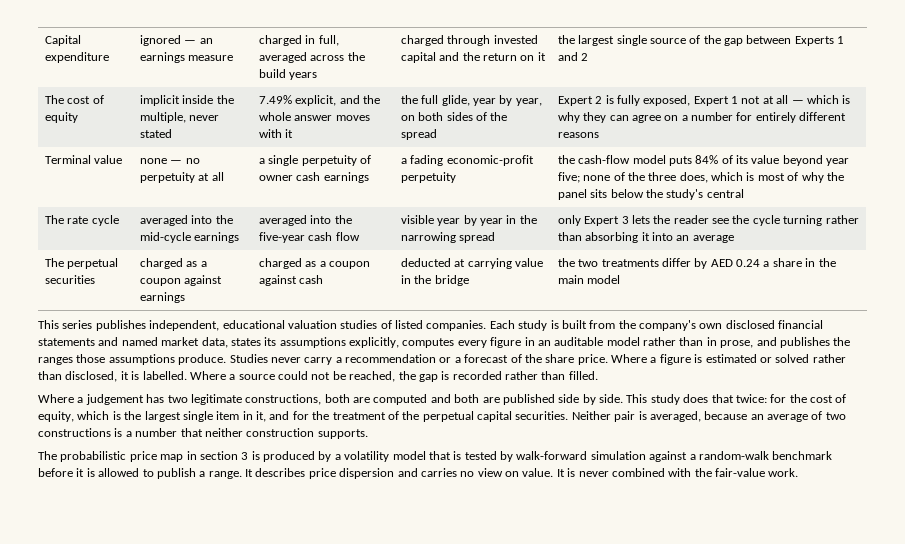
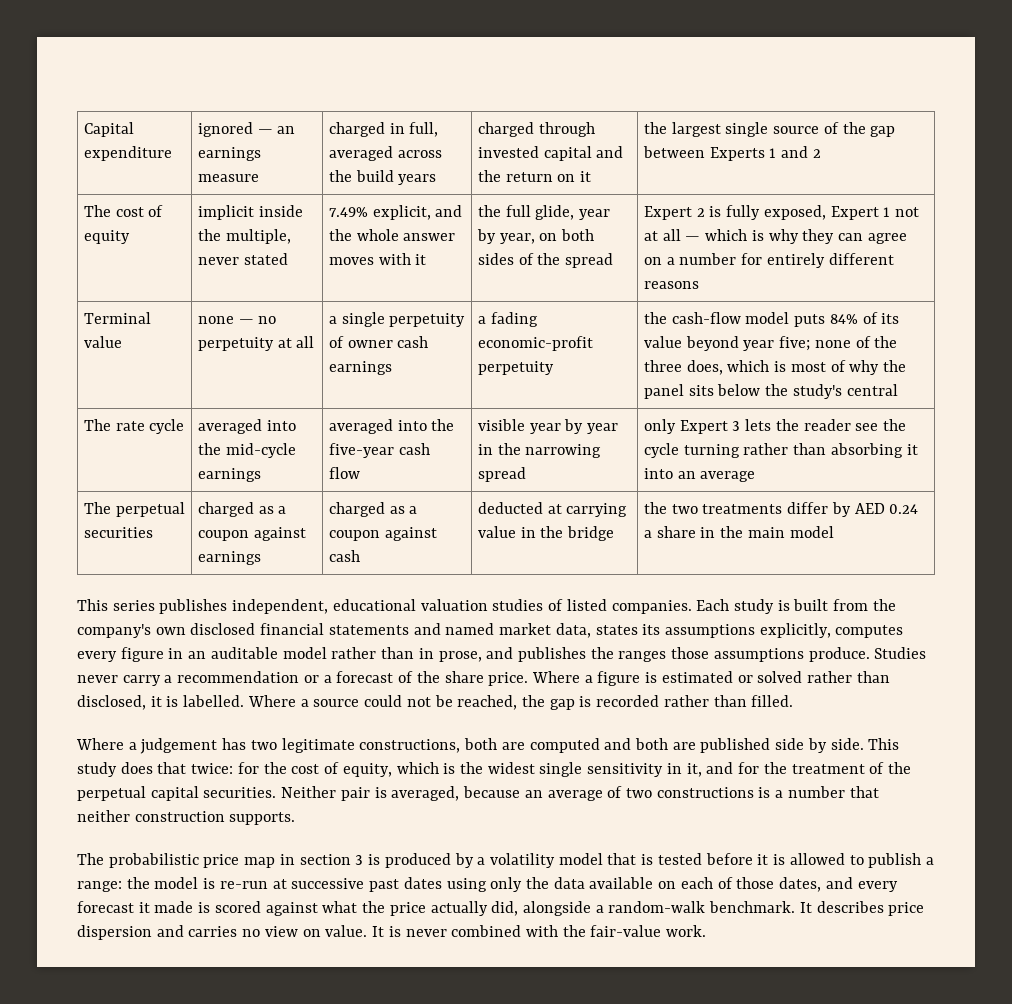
[144,411,240,422] largest single item -> [487,762,664,777] widest single sensitivity
[500,451,833,462] by walk-forward simulation against a random-walk benchmark -> (702, 859) none
[208,471,242,479] range. -> [77,877,898,892] [77,901,796,916] range: the model is re-run at successive past dates using only the data available on each of those dates, and every forecast it made is scored against what the price actually did, alongside a random-walk benchmark.

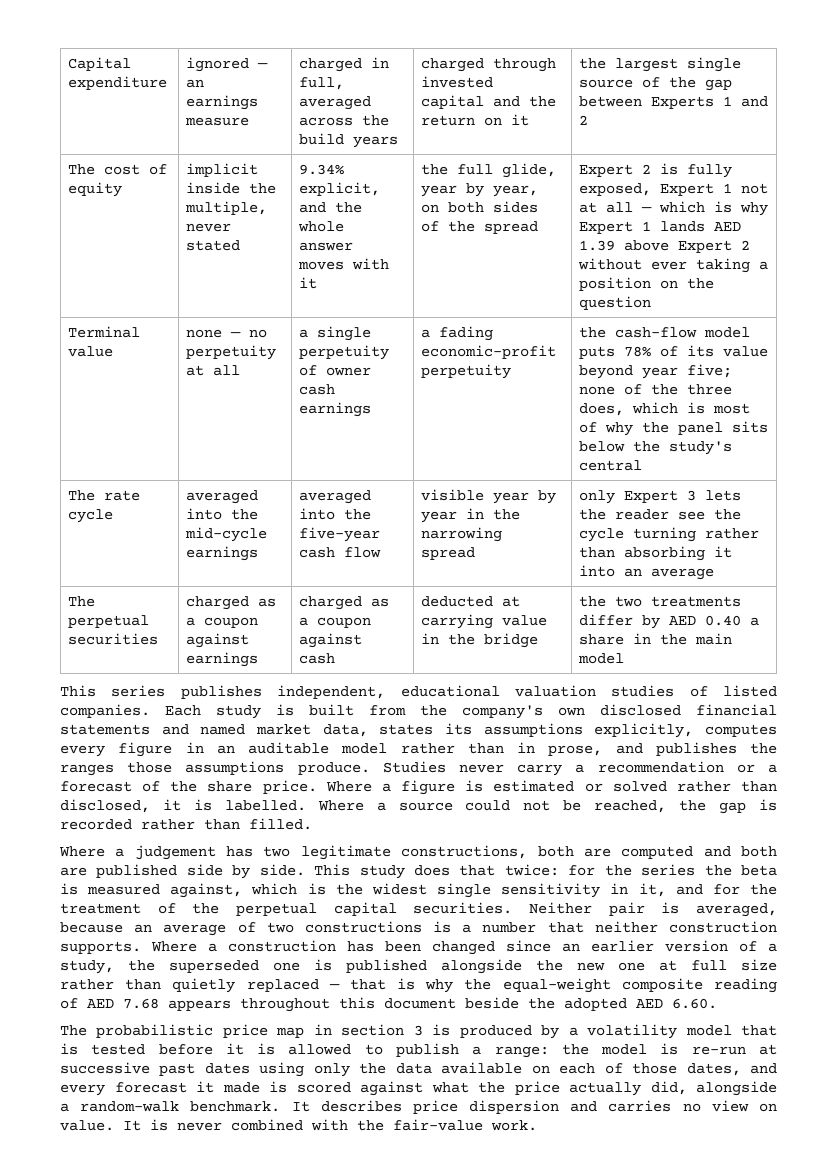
[329,207,369,217] 7.49% -> [299,164,345,175] 9.34%
[802,229,907,244] [644,253,894,268] [644,281,700,289] they can agree on a number for entirely different reasons -> [579,221,742,234] [579,240,751,253] [578,258,769,273] [579,277,715,291] [579,296,652,310] Expert 1 lands AED 1.39 above Expert 2 without ever taking a position on the question
[829,314,858,324] 84% -> [624,346,652,357] 78%
[889,504,919,514] 0.24 -> [705,615,742,626] 0.40
[291,762,392,777] cost of equity, -> [641,864,778,876] [60,883,243,898] series the beta is measured against,
(296, 818) none -> [151,940,777,955] [60,959,777,974] [60,978,777,993] [60,997,717,1012] Where a construction has been changed since an earlier version of a study, the superseded one is published alongside the new one at full size rather than quietly replaced — that is why the equal-weight composite reading of AED 7.68 appears throughout this document beside the adopted AED 6.60.

